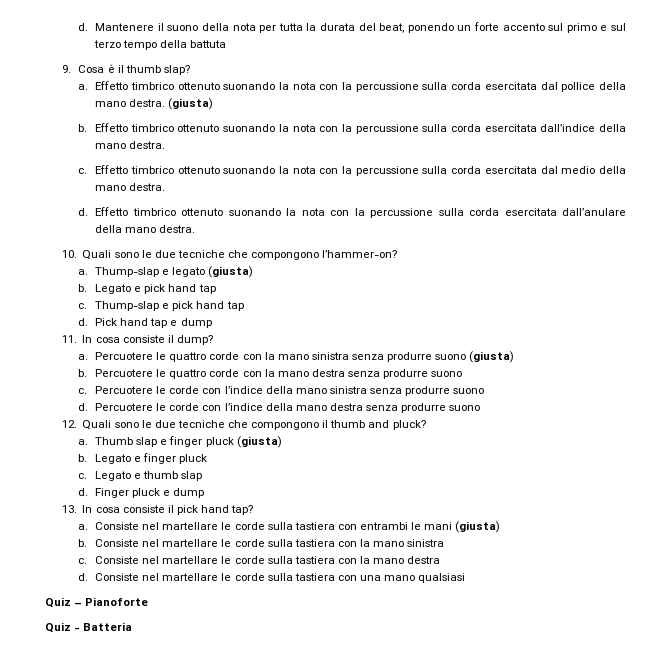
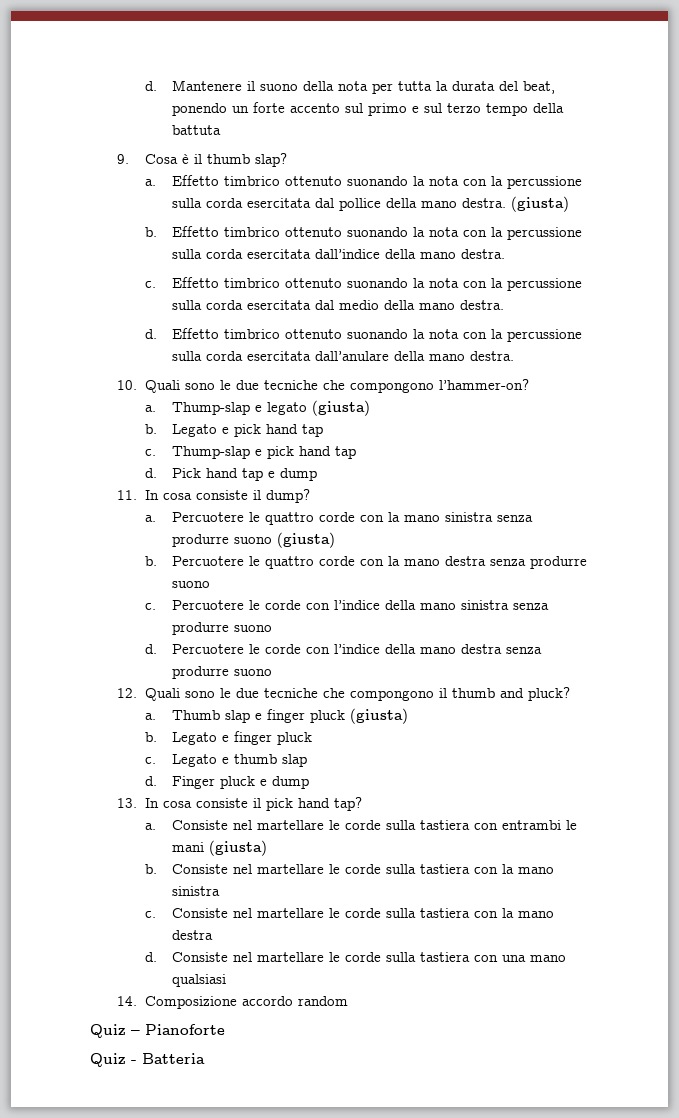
(466, 578) none -> [117,996,348,1009] // 14. Composizione accordo random

